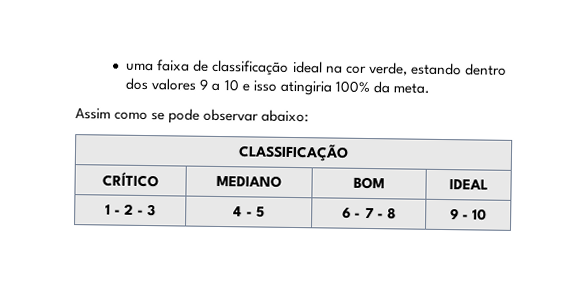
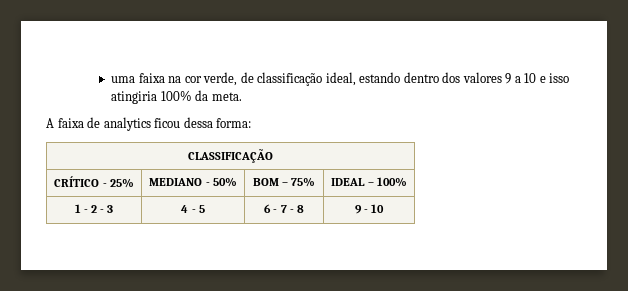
[193,59,408,76] de classificação ideal na cor verde, -> [168,72,356,86] na cor verde, de classificação ideal,
[75,108,310,124] Assim como se pode observar abaixo: -> [46,117,252,131] A faixa de analytics ficou dessa forma:
(159, 179) none -> [102,178,134,188] - 25%
(282, 181) none -> [205,177,237,187] - 50%
(385, 183) none -> [282,177,316,187] – 75%
(488, 184) none -> [367,177,407,187] – 100%

